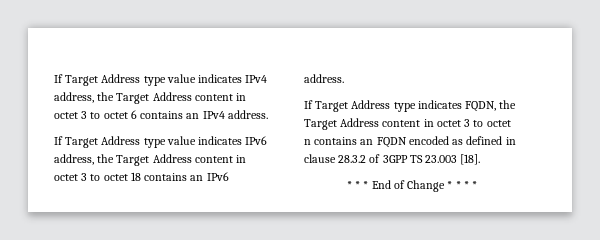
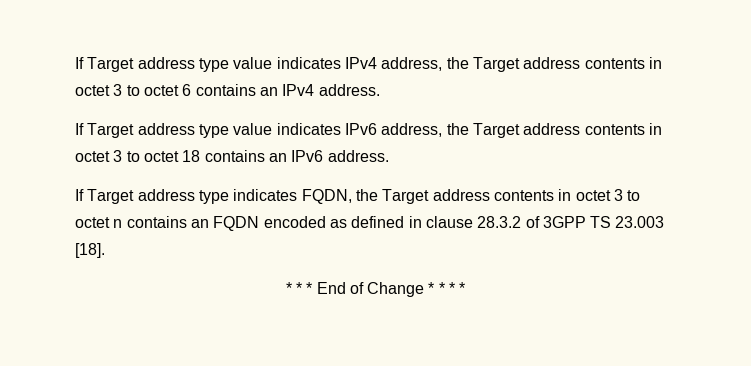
[54,74,141,86] If Target Address -> [75,57,195,72] If Target address
[152,92,233,101] Address content -> [523,57,645,69] address contents
[101,136,141,145] Address -> [137,123,195,135] address
[152,154,233,163] Address content -> [523,123,645,135] address contents
[351,100,391,109] Address -> [137,189,195,201] address
[340,118,421,127] Address content -> [432,189,554,201] address contents

